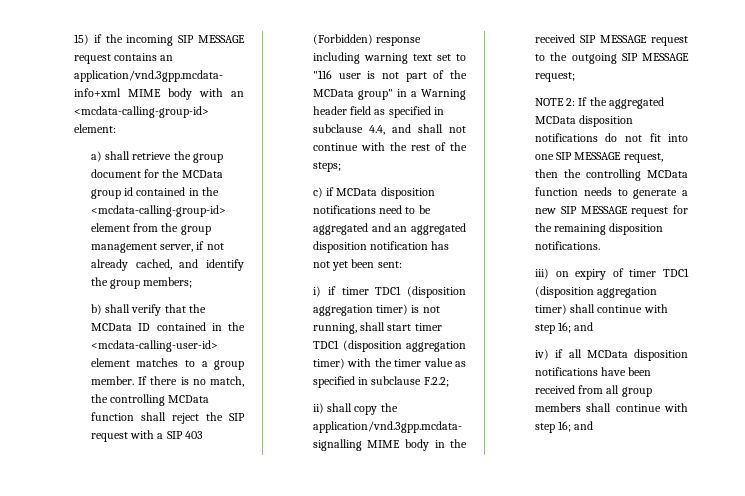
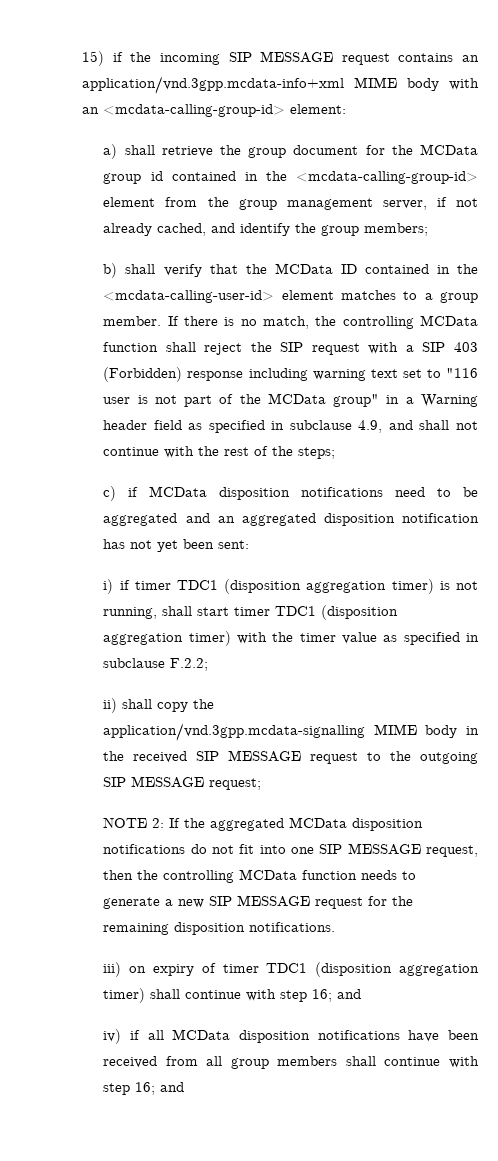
[368,125,385,135] 4.4, -> [358,420,383,433] 4.9,

